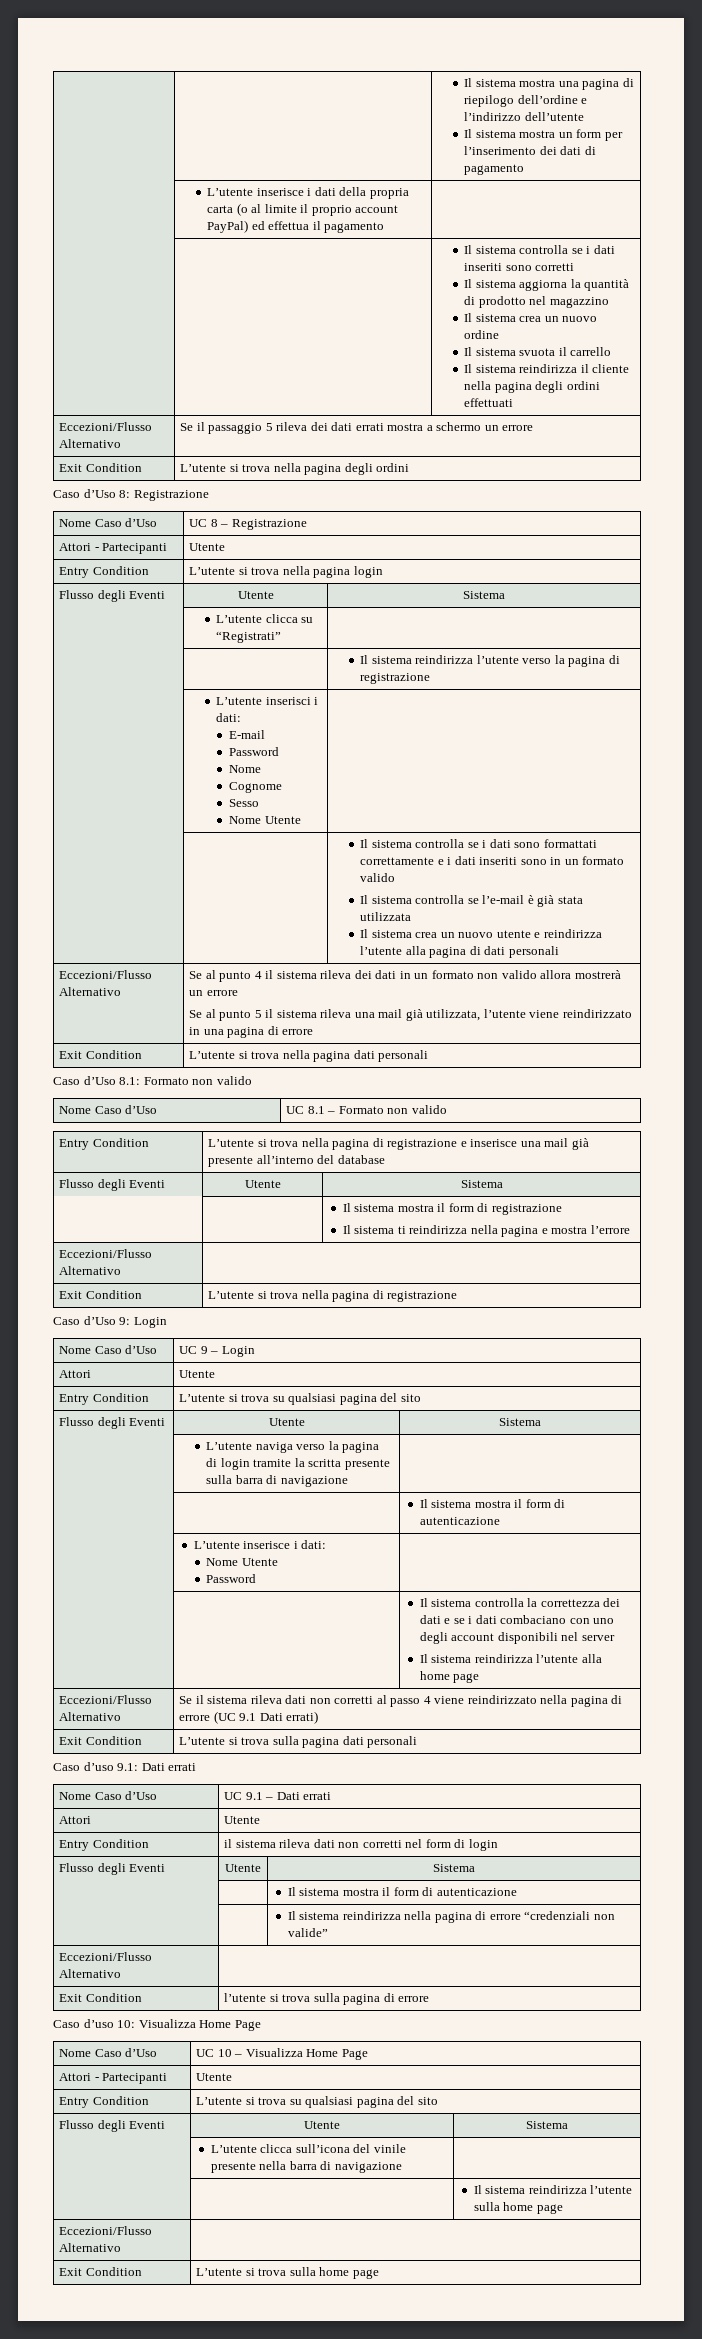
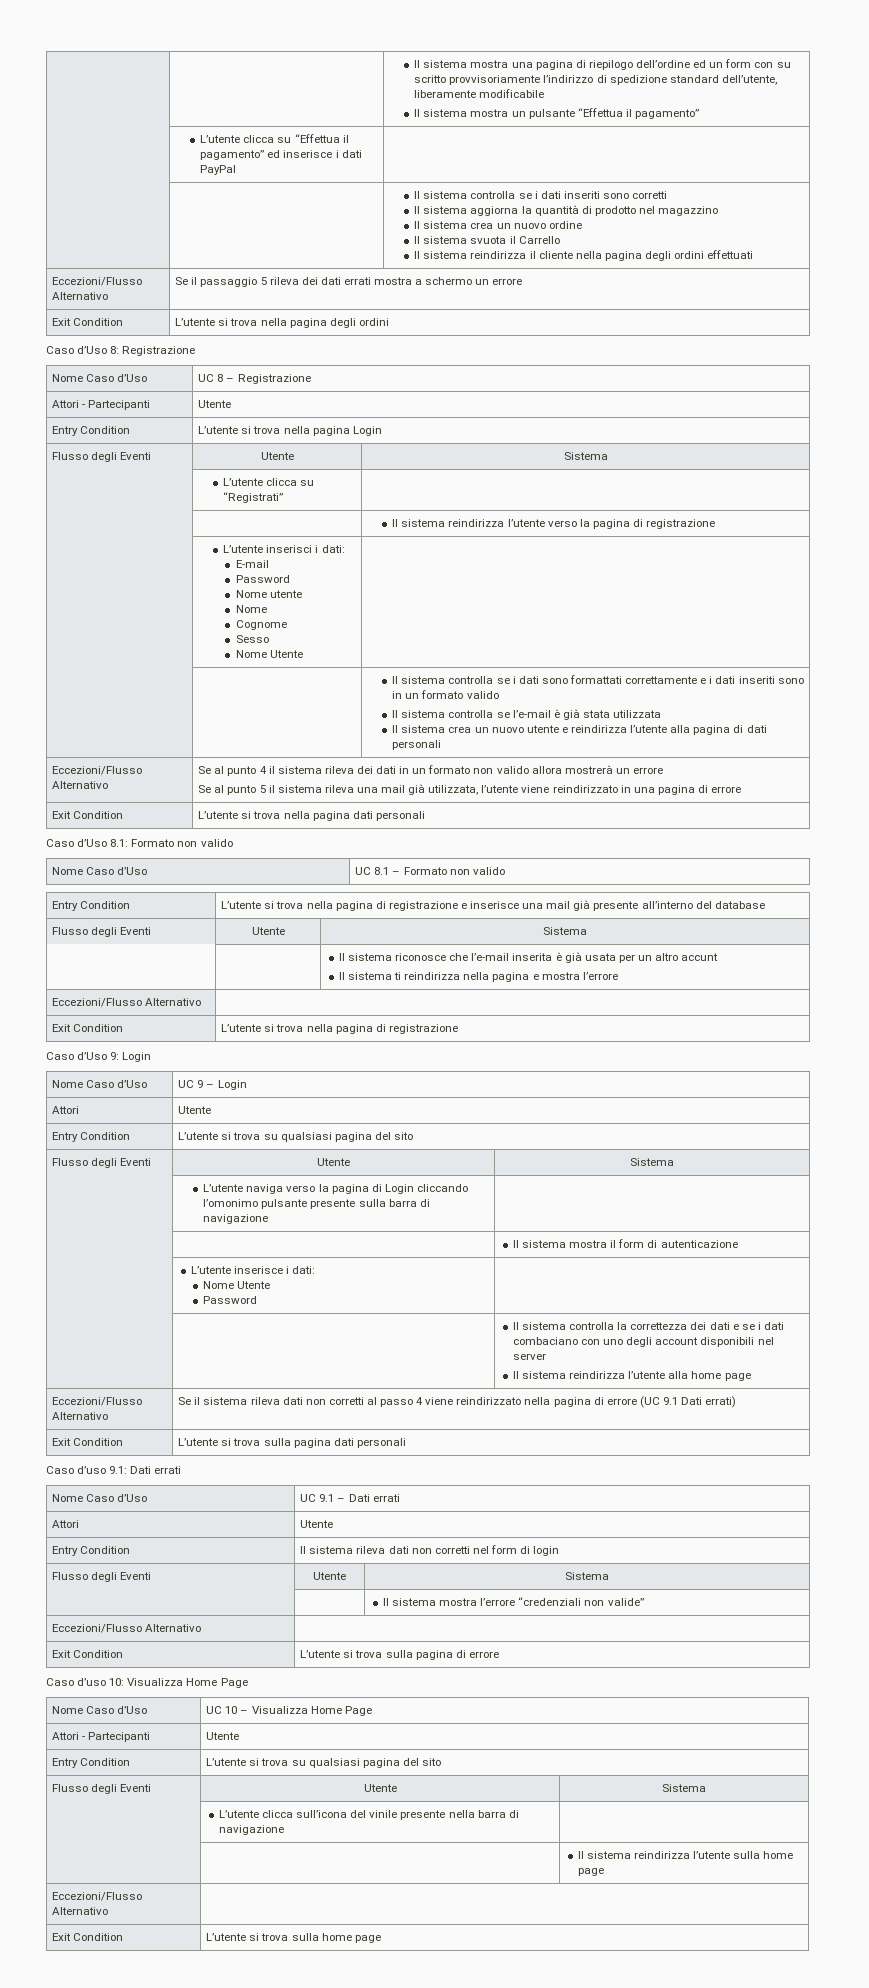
[581,98,588,104] [464,112,584,121] [464,129,623,141] [464,146,596,155] [464,164,525,175] [207,187,409,199] [207,203,399,216] [207,220,385,233] e l’indirizzo dell’utente // Il sistema mostra un form per l’inserimento dei dati di pagamento // | L’utente inserisce i dati della propria carta (o al limite il proprio account PayPal) ed effettua il pagamento -> [693,59,791,68] [414,75,777,85] [414,89,545,98] [414,108,699,119] [200,134,349,143] [200,150,362,160] [200,165,237,175] ed un form con su scritto provvisoriamente l’indirizzo di spedizione standard dell’utente, liberamente modificabile // Il sistema mostra un pulsante “Effettua il pagamento” // | L’utente clicca su “Effettua il pagamento” ed inserisce i dati PayPal
[570,347,612,356] carrello -> [518,236,560,244] Carrello
[353,566,383,578] login -> [352,426,382,436] Login
(280, 751) none -> [235,590,302,598] // Nome utente
[397,1203,562,1215] mostra il form di registrazione -> [395,952,719,963] riconosce che l’e-mail inserita è già usata per un altro accunt
[220,1458,342,1470] login tramite la scritta -> [384,1184,468,1194] [203,1199,308,1209] Login cliccando l’omonimo pulsante
[224,1839,233,1848] il -> [300,1546,307,1554] Il
[382,1887,517,1896] [287,1911,521,1923] il form di autenticazione // | | Il sistema reindirizza nella pagina di errore -> [480,1598,516,1606] l’errore
[224,1993,267,2002] l’utente -> [300,1650,341,1658] L’utente

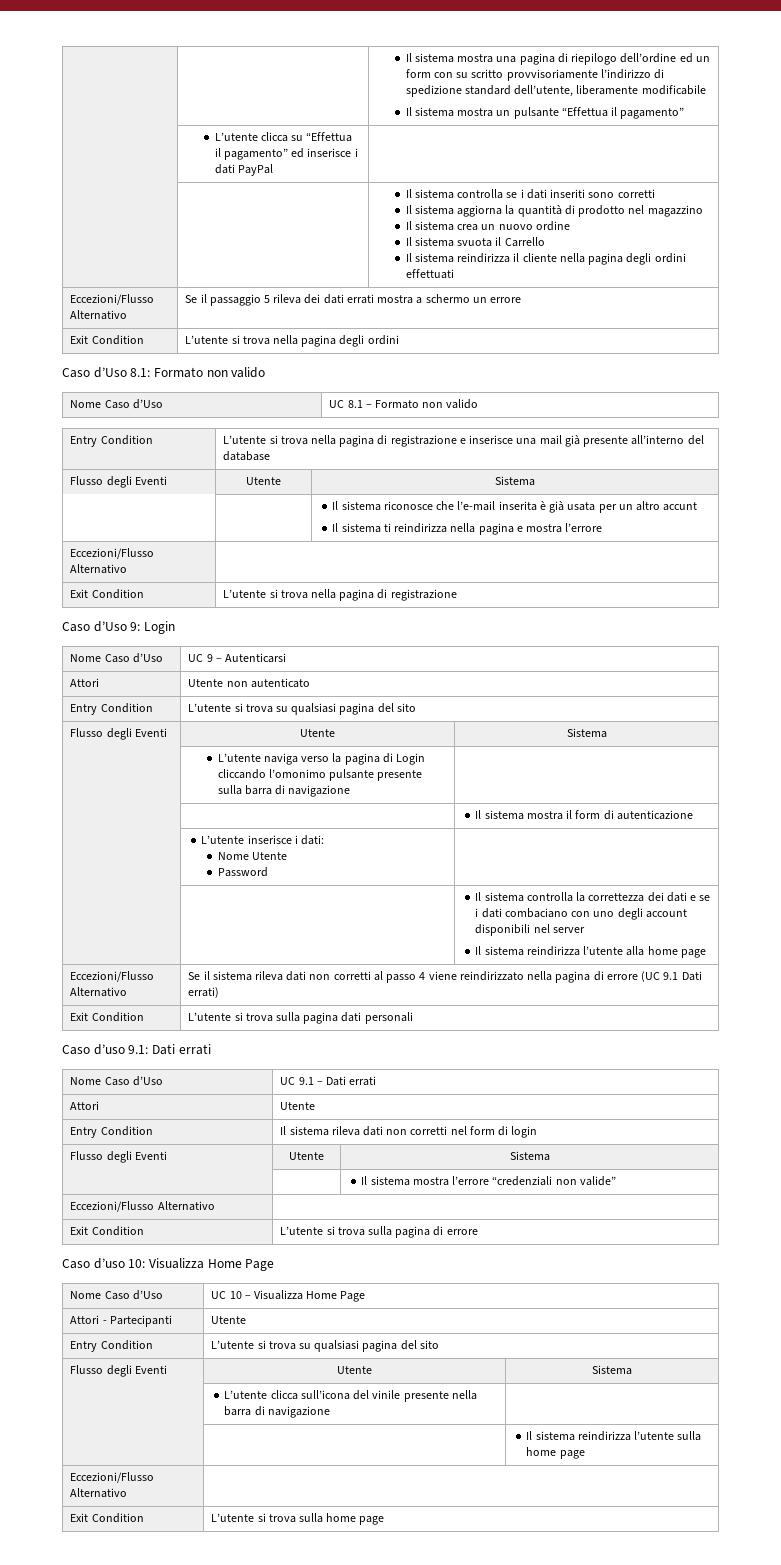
[46,346,196,356] [52,374,148,382] [198,374,311,384] [52,400,151,410] [198,400,232,408] [52,426,131,436] [198,426,382,436] [52,452,152,462] [260,452,294,460] [563,452,608,460] [223,478,315,486] [223,492,284,503] [392,519,716,529] [223,545,345,553] [235,560,269,568] [235,575,290,583] [235,590,302,598] [235,605,267,613] [235,620,287,630] [235,635,269,643] [235,650,303,658] [392,675,804,684] [392,690,499,699] [392,709,662,720] [392,725,767,735] [392,740,442,750] [52,766,143,775] [52,781,109,789] [198,765,664,776] [198,784,742,795] [52,811,124,819] [198,811,425,821] // Caso d’Uso 8: Registrazione // Nome Caso d’Uso | UC 8 – Registrazione // Attori - Partecipanti | Utente // Entry Condition | L’utente si trova nella pagina Login // Flusso degli Eventi | Utente | Sistema // | L’utente clicca su “Registrati” | // | | Il sistema reindirizza l’utente verso la pagina di registrazione // | L’utente inserisci i dati: // E-mail // Password // Nome utente // Nome // Cognome // Sesso // Nome Utente | // | | Il sistema controlla se i dati sono formattati correttamente e i dati inseriti sono in un formato valido // Il sistema controlla se l’e-mail è già stata utilizzata // Il sistema crea un nuovo utente e reindirizza l’utente alla pagina di dati personali // Eccezioni/Flusso Alternativo | Se al punto 4 il sistema rileva dei dati in un formato non valido allora mostrerà un errore // Se al punto 5 il sistema rileva una mail già utilizzata, l’utente viene reindirizzato in una pagina di errore // Exit Condition | L’utente si trova nella pagina dati personali -> (399, 340) none
[217,1080,247,1090] [52,1106,80,1114] [178,1106,212,1114] Login // Attori | Utente -> [224,653,286,663] [70,678,100,687] [188,678,310,688] Autenticarsi // Attori | Utente non autenticato

